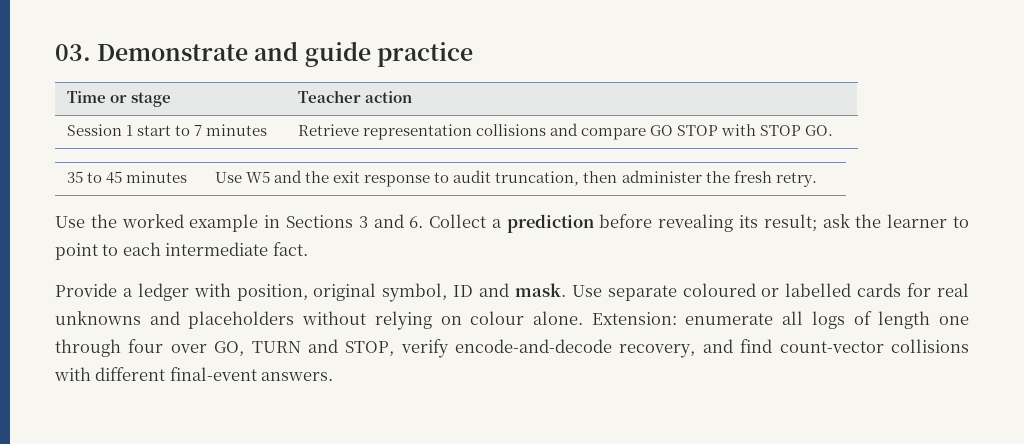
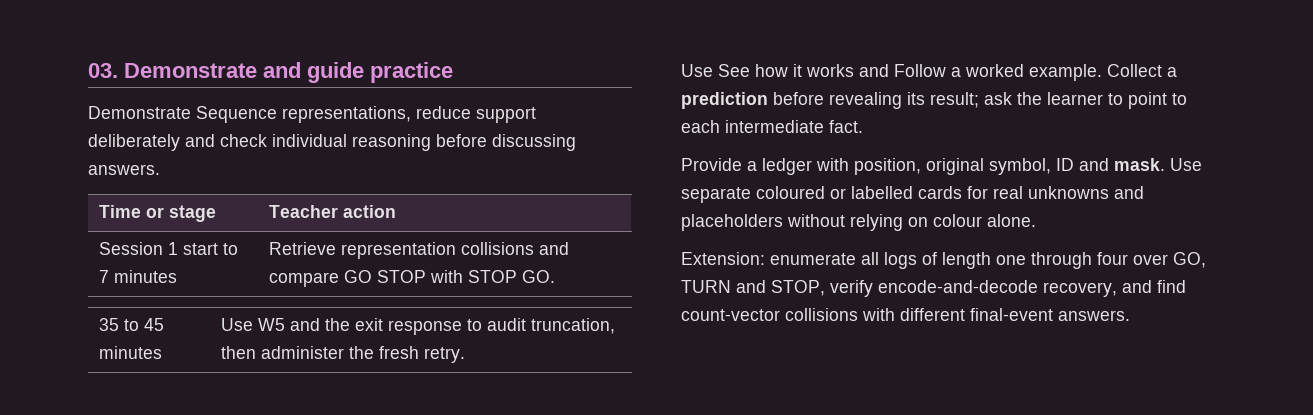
(473, 54) none -> [88,106,536,123] [88,134,576,151] [88,164,160,175] // Demonstrate Sequence representations, reduce support deliberately and check individual reasoning before discussing answers.
[90,214,424,232] the worked example in Sections 3 and 6. -> [718,64,1102,81] See how it works and Follow a worked example.
(583, 318) none -> (1036, 220) //

